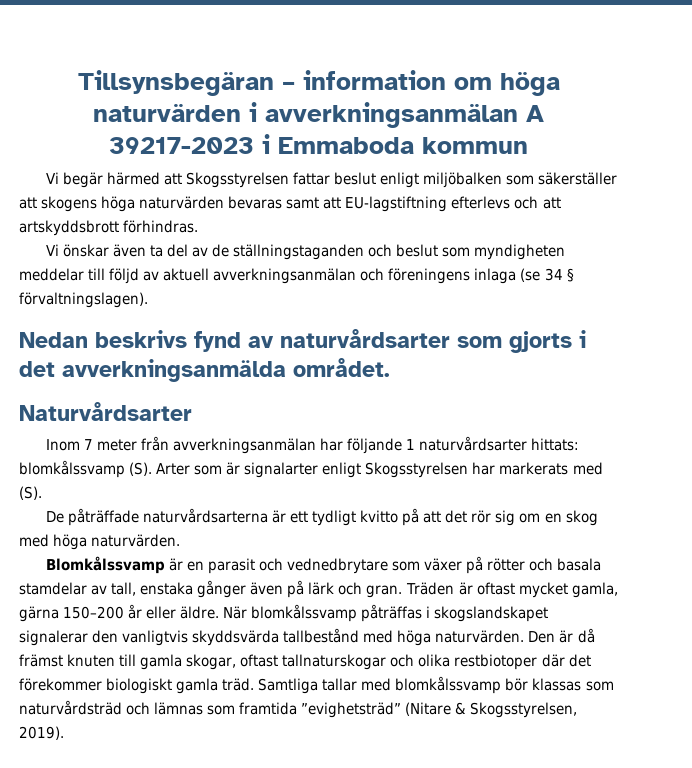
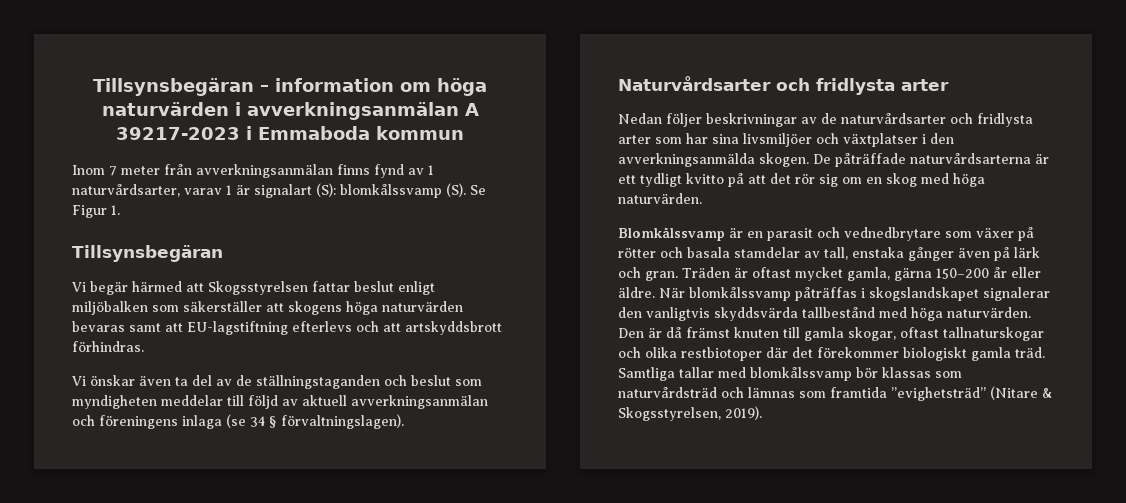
(528, 145) none -> [72,164,434,178] [72,183,486,198] [72,205,120,218] [72,245,223,262] // Inom 7 meter från avverkningsanmälan finns fynd av 1 naturvårdsarter, varav 1 är signalart (S): blomkålssvamp (S). Se Figur 1. // Tillsynsbegäran
[19,328,586,353] [19,357,390,382] [19,401,192,421] [45,436,580,454] [19,460,603,478] [19,486,42,500] Nedan beskrivs fynd av naturvårdsarter som gjorts i det avverkningsanmälda området. // Naturvårdsarter // Inom 7 meter från avverkningsanmälan har följande 1 naturvårdsarter hittats: blomkålssvamp (S). Arter som är signalarter enligt Skogsstyrelsen har markerats med (S). // -> [618,76,949,95] [618,113,1033,127] [618,133,954,147] [618,153,809,167] Naturvårdsarter och fridlysta arter // Nedan följer beskrivningar av de naturvårdsarter och fridlysta arter som har sina livsmiljöer och växtplatser i den avverkningsanmälda skogen.

